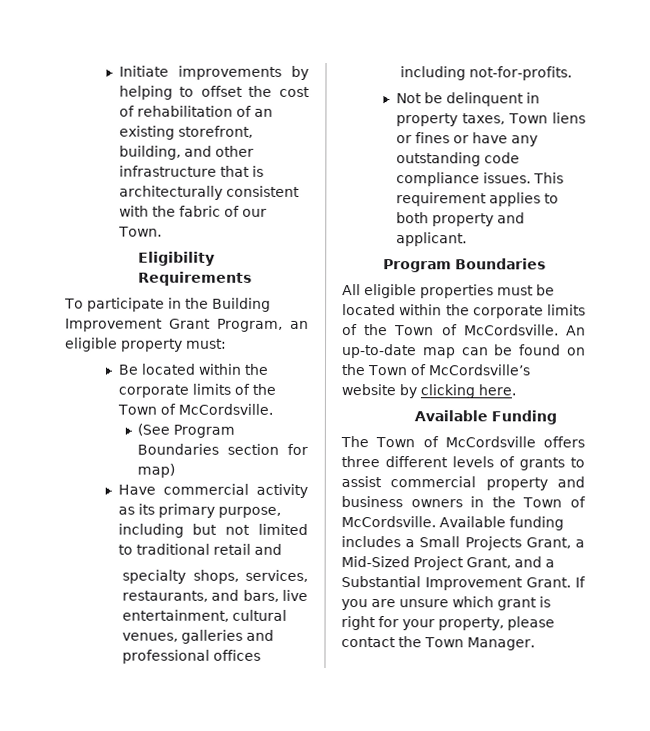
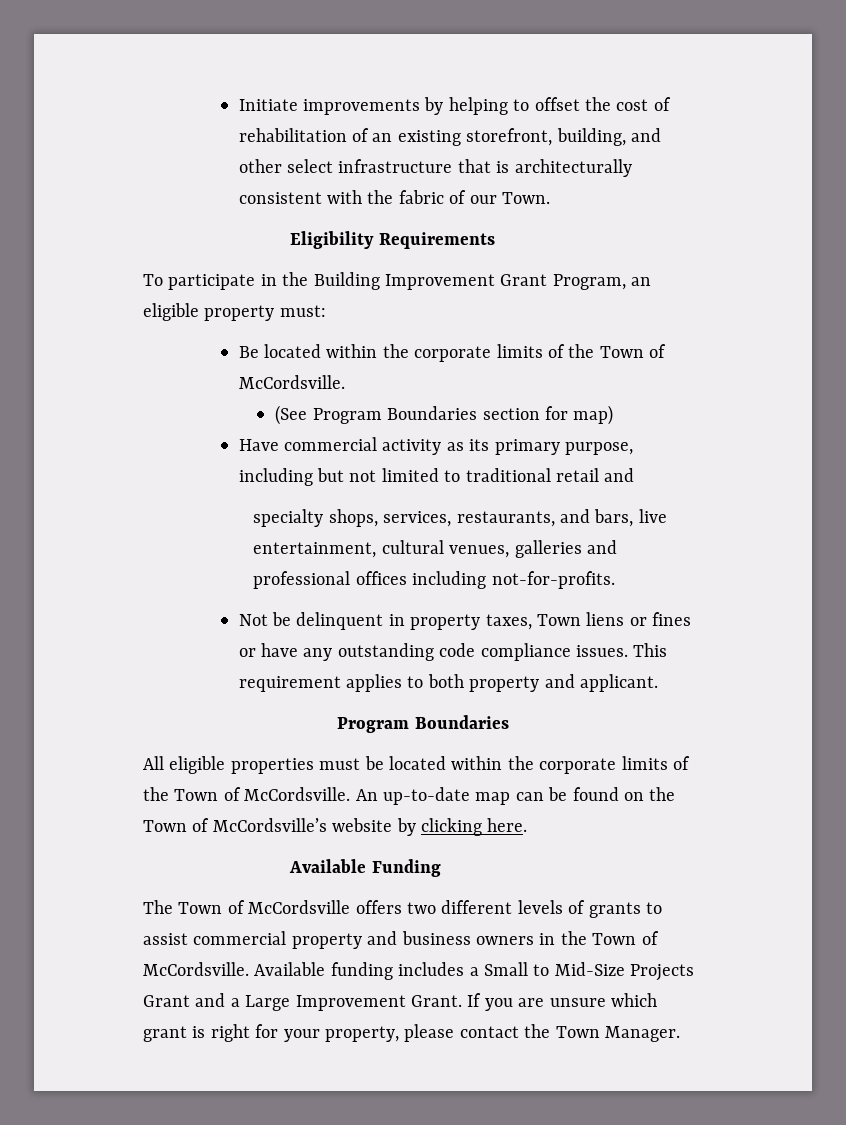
(254, 151) none -> [286,159,333,173] select
[341,456,380,468] three -> [407,902,436,914] two
[464,536,585,551] [341,556,511,571] Projects Grant, a Mid-Sized Project Grant, -> [533,962,695,981] [143,995,190,1007] to Mid-Size Projects Grant
[341,576,421,588] Substantial -> [245,995,291,1011] Large

